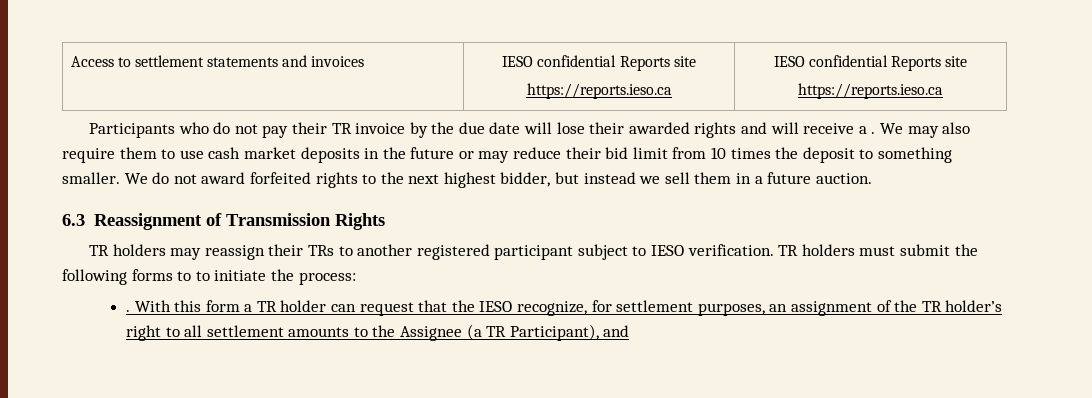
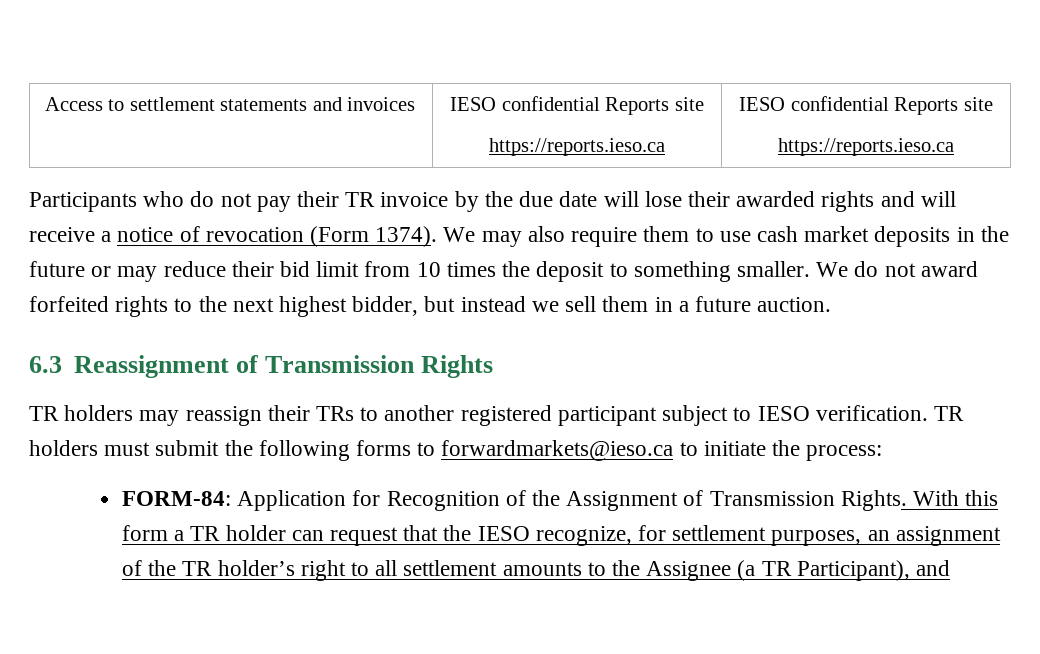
[871,132,876,134] . -> [117,226,438,247] notice of revocation (Form 1374).
(192, 276) none -> [441,440,674,461] forwardmarkets@ieso.ca
[125,310,130,312] . -> [121,490,907,511] FORM-84: Application for Recognition of the Assignment of Transmission Rights.

